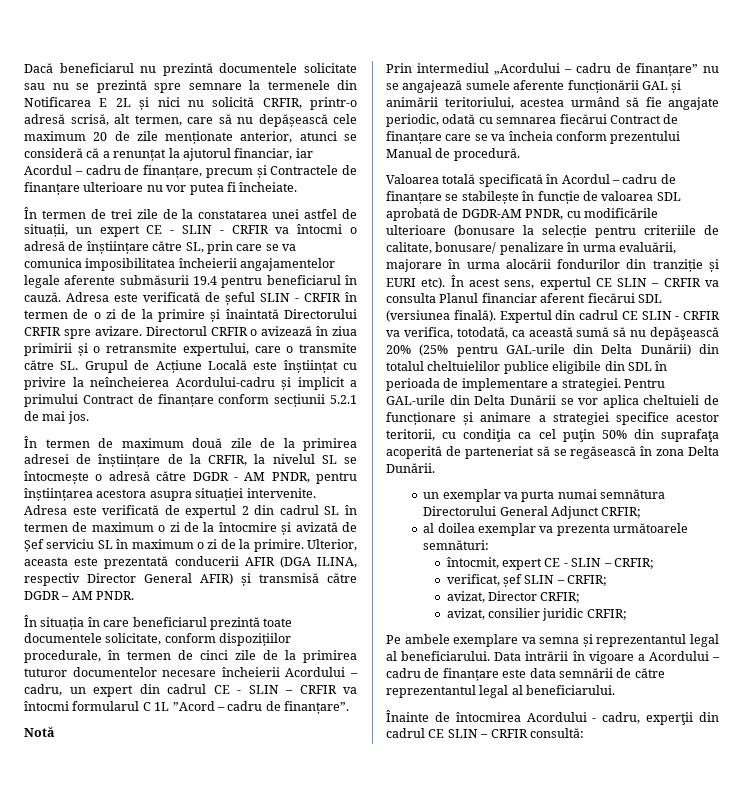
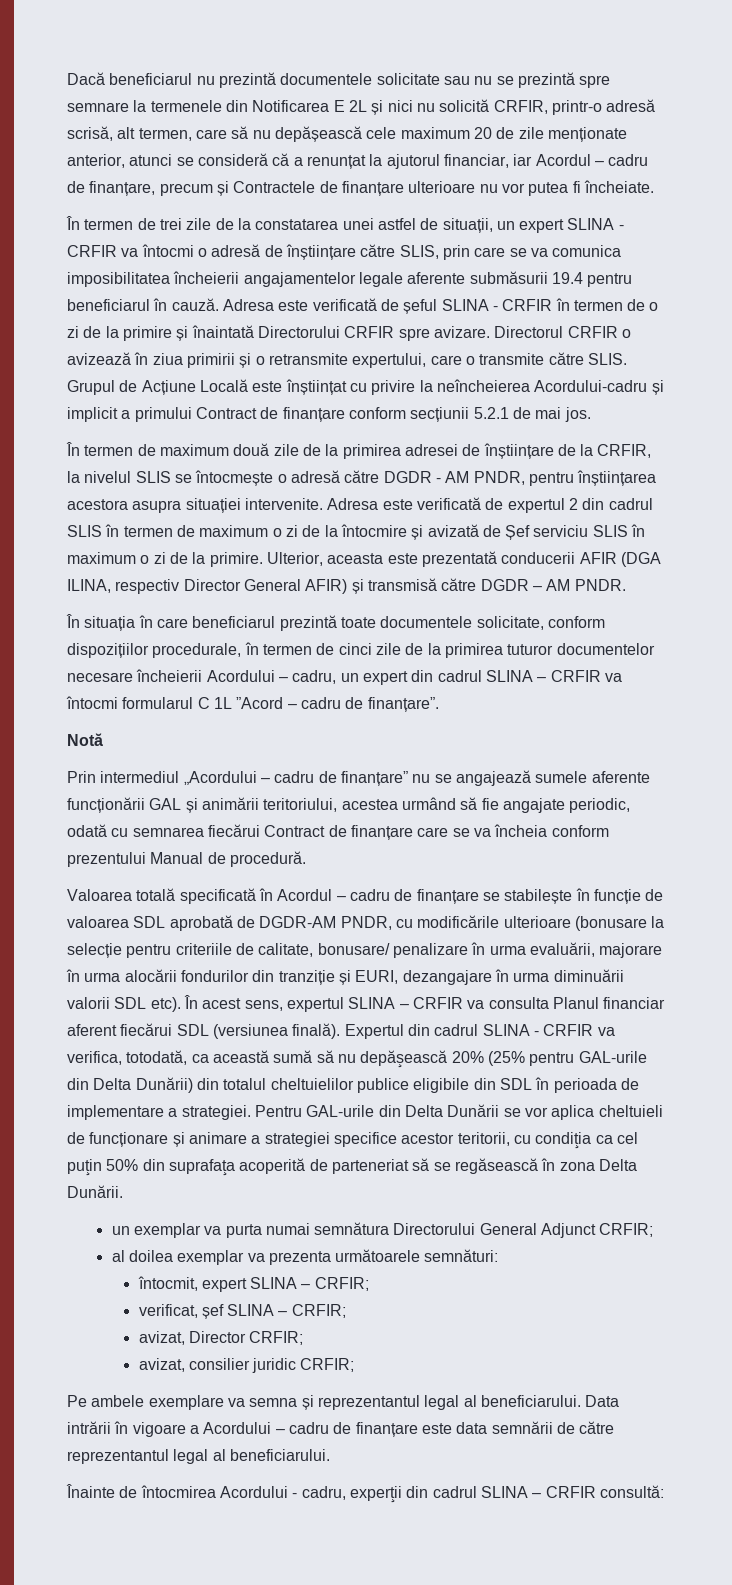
[146,225,212,234] CE - SLIN -> [567,218,615,230] SLINA
[185,242,204,253] SL, -> [399,245,439,259] SLIS,
[260,293,290,302] SLIN -> [441,299,489,311] SLINA
[60,361,79,370] SL. -> [587,353,627,365] SLIS.
[321,455,337,464] SL -> [135,471,171,483] SLIS
[324,506,340,515] SL -> [67,525,102,537] SLIS
[97,540,113,549] SL -> [592,525,628,537] SLIS
[213,685,279,694] CE - SLIN -> [485,670,533,682] SLINA
[386,278,416,287] EURI -> [355,969,624,985] [67,997,147,1009] EURI, dezangajare în urma diminuării valorii SDL
[595,278,648,287] CE SLIN -> [348,997,396,1009] SLINA
[621,311,672,320] CE SLIN -> [482,1024,530,1036] SLINA
[544,558,602,567] CE - SLIN -> [250,1277,298,1289] SLINA
[524,575,555,584] SLIN -> [227,1304,275,1316] SLINA
[428,729,478,738] CE SLIN -> [480,1486,528,1498] SLINA

